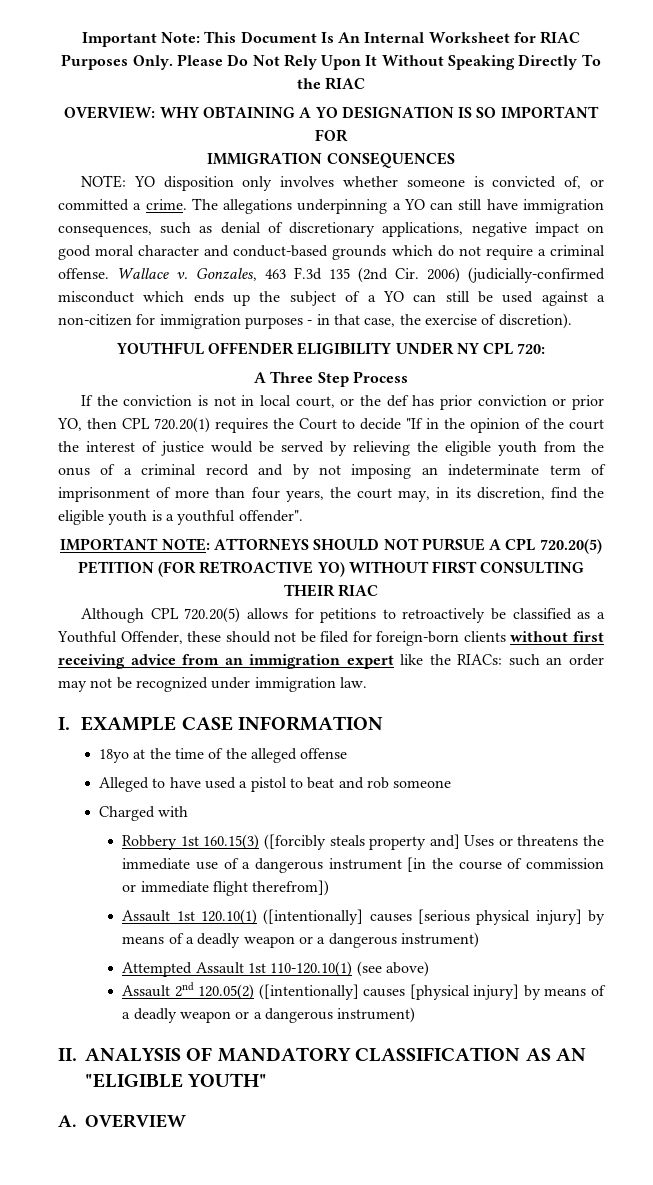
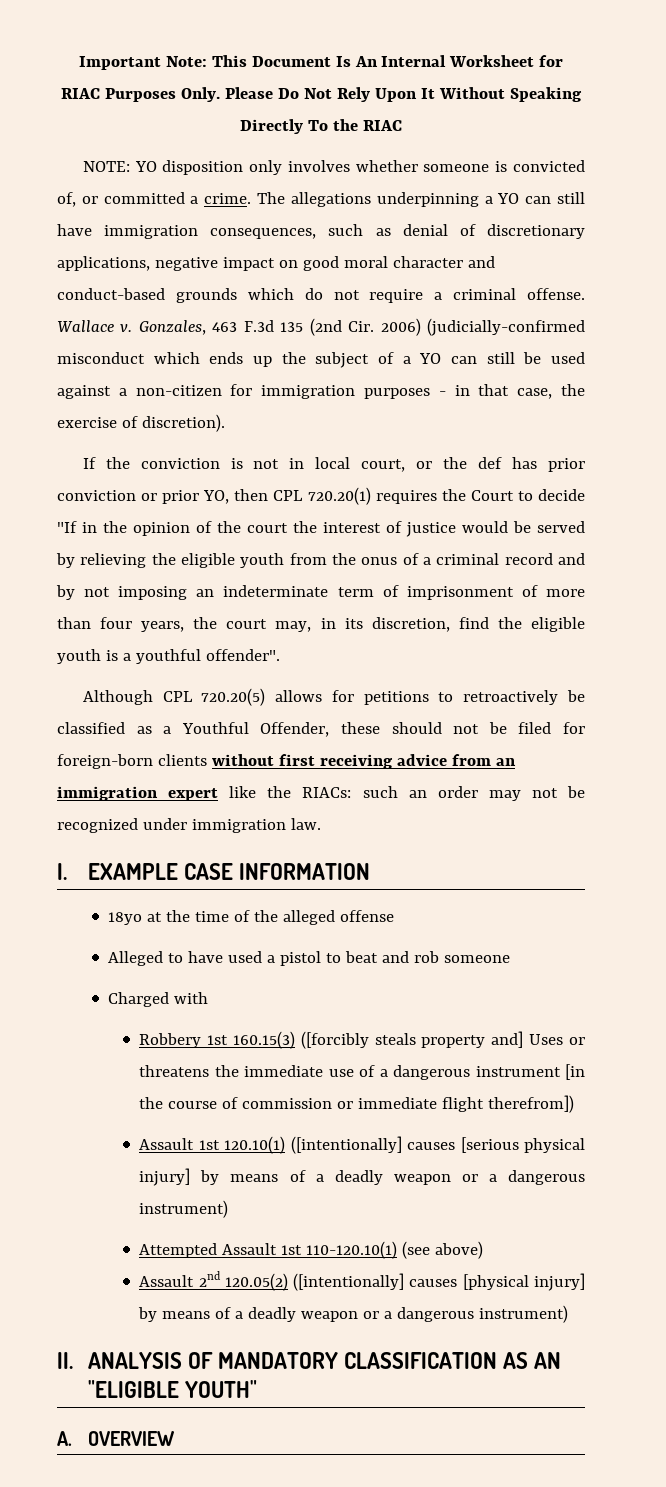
[64,106,599,119] [315,129,348,142] [207,152,455,168] // OVERVIEW: WHY OBTAINING A YO DESIGNATION IS SO IMPORTANT FOR // IMMIGRATION CONSEQUENCES -> (402, 125) none
[115,342,546,355] [254,371,408,387] // YOUTHFUL OFFENDER ELIGIBILITY UNDER NY CPL 720: // A Three Step Process -> (225, 423) none
[60,538,602,554] [77,561,585,577] [283,584,379,597] // IMPORTANT NOTE: ATTORNEYS SHOULD NOT PURSUE A CPL 720.20(5) PETITION (FOR RETROACTIVE YO) WITHOUT FIRST CONSULTING THEIR RIAC -> (280, 655) none

